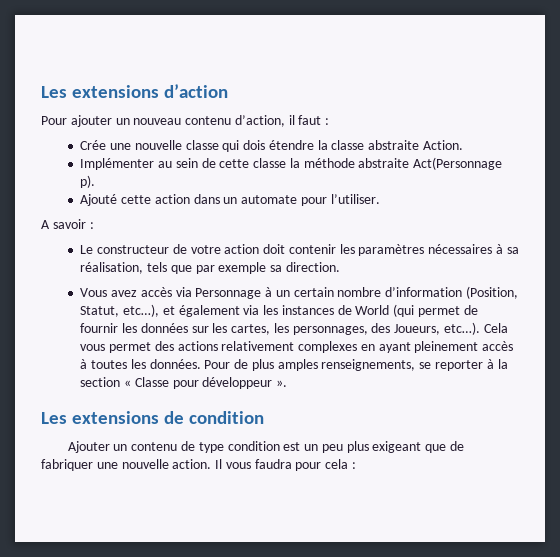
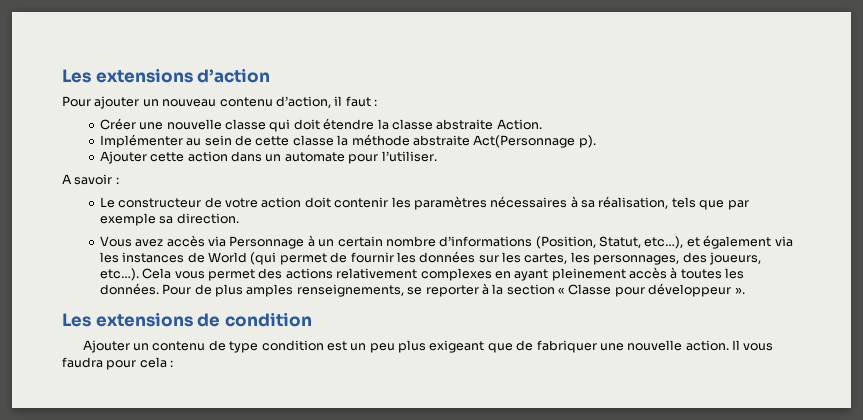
[80,140,107,150] Crée -> [99,118,136,130] Créer
[243,140,266,150] dois -> [293,119,320,130] doit
[80,194,118,206] Ajouté -> [99,151,147,164] Ajouter
[385,287,463,297] d’information -> [439,236,533,247] d’informations
[394,324,441,335] Joueurs, -> [708,252,761,265] joueurs,

